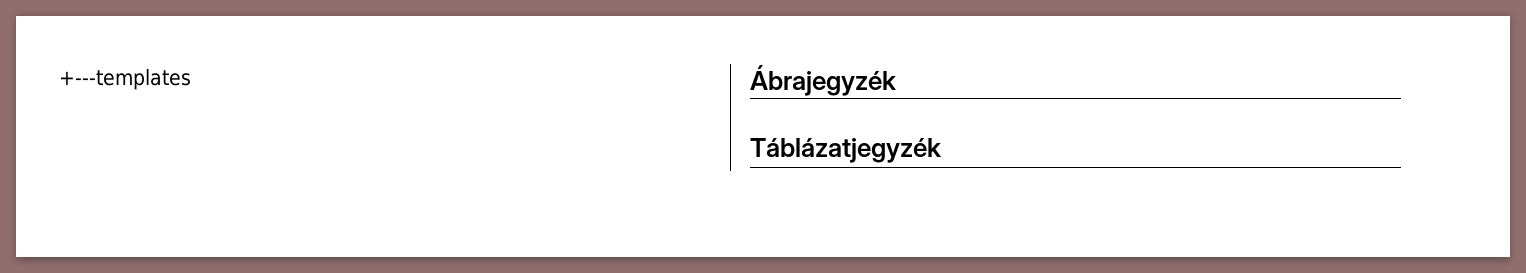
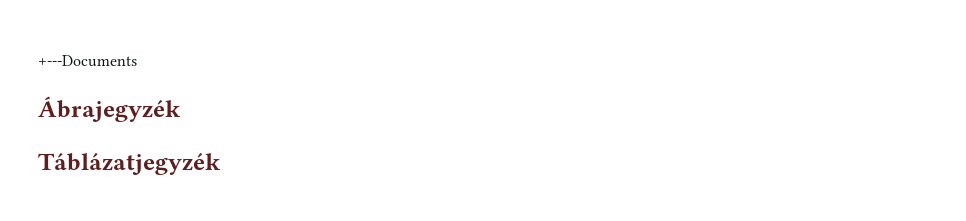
[59,69,191,90] +---templates -> [38,55,137,67] +---Documents

